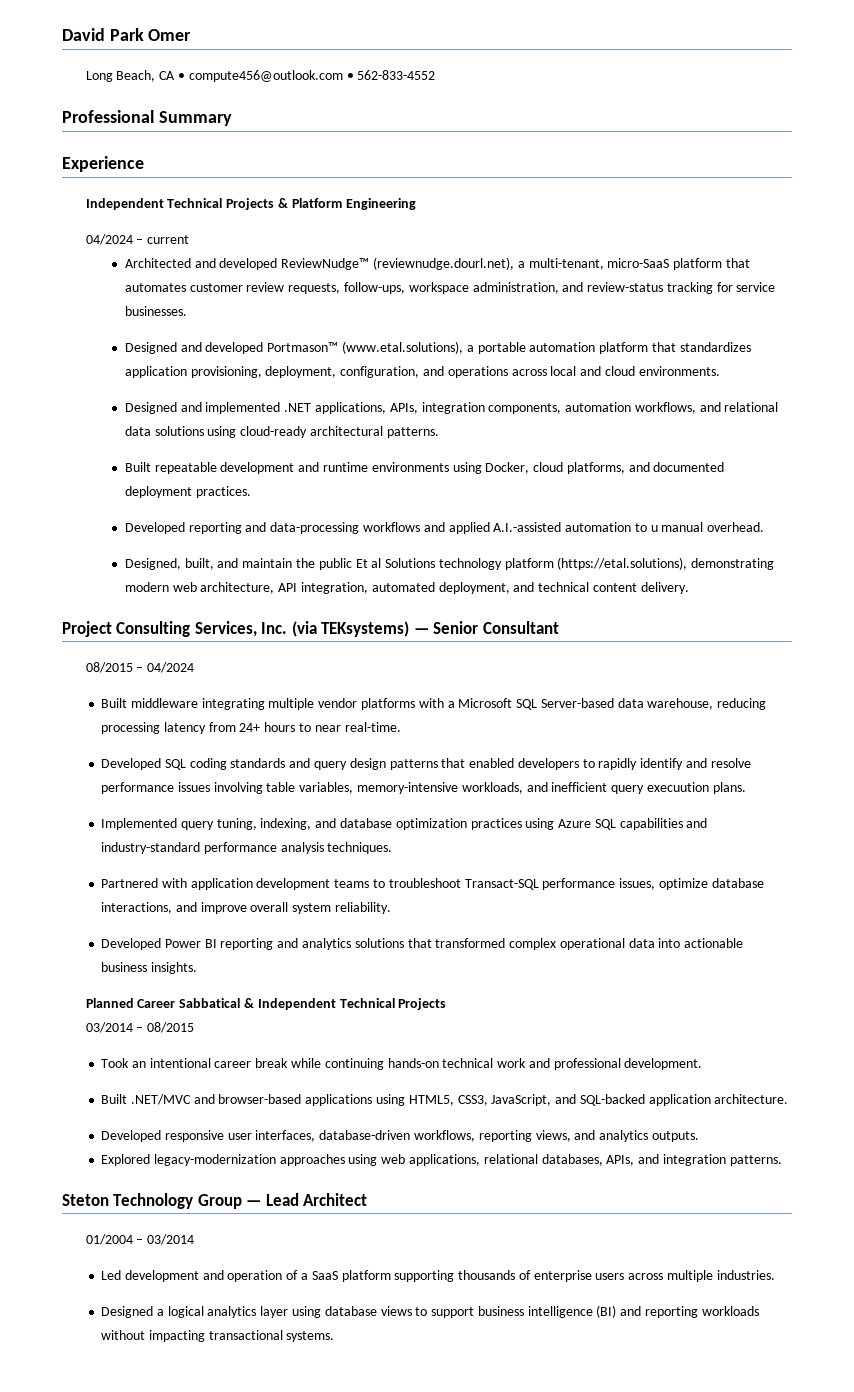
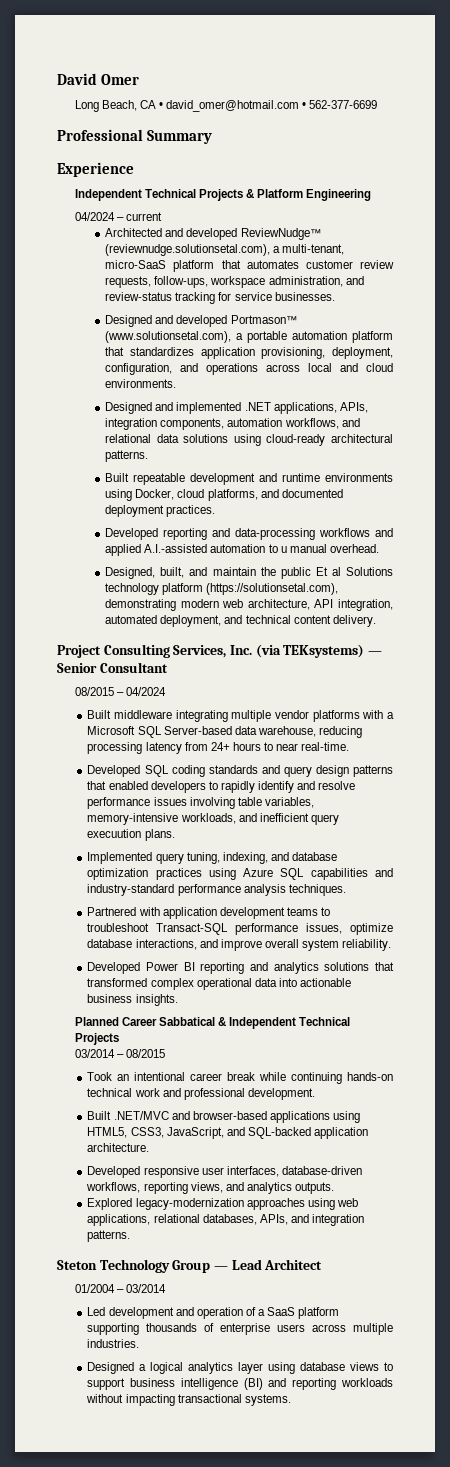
[109,28,144,41] Park -> (97, 79) none
[188,70,436,82] compute456@outlook.com • 562-833-4552 -> [166,100,378,112] david_omer@hotmail.com • 562-377-6699
[372,257,514,270] (reviewnudge.dourl.net), -> [105,244,271,256] (reviewnudge.solutionsetal.com),
[341,341,463,354] (www.etal.solutions), -> [105,331,232,343] (www.solutionsetal.com),
[557,557,688,570] (https://etal.solutions), -> [206,583,339,595] (https://solutionsetal.com),

